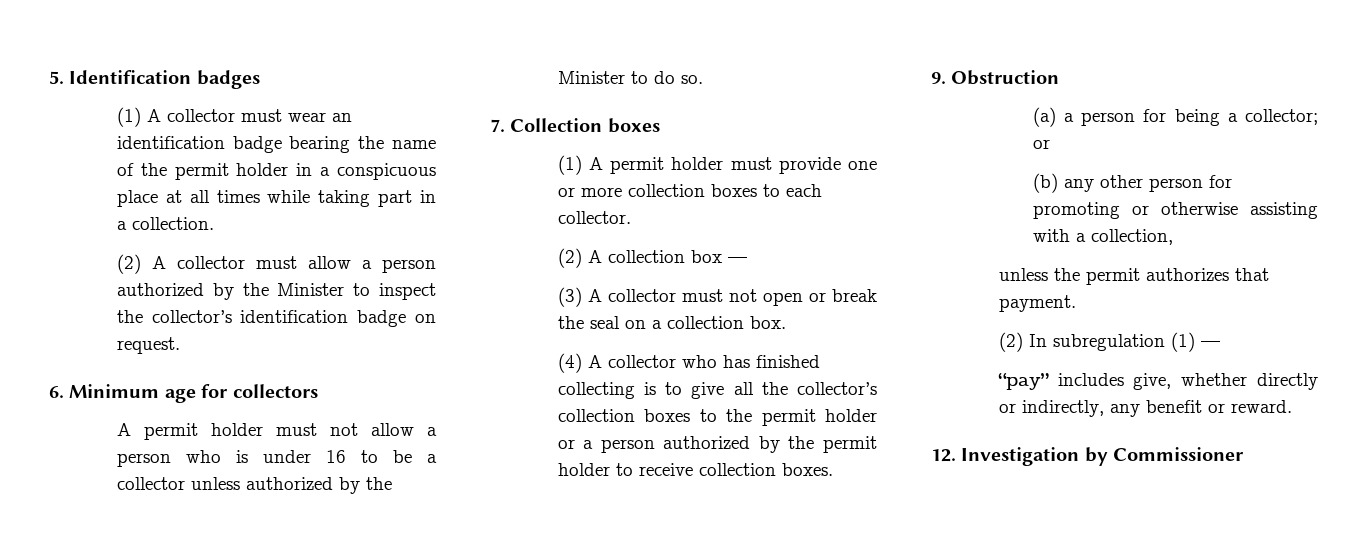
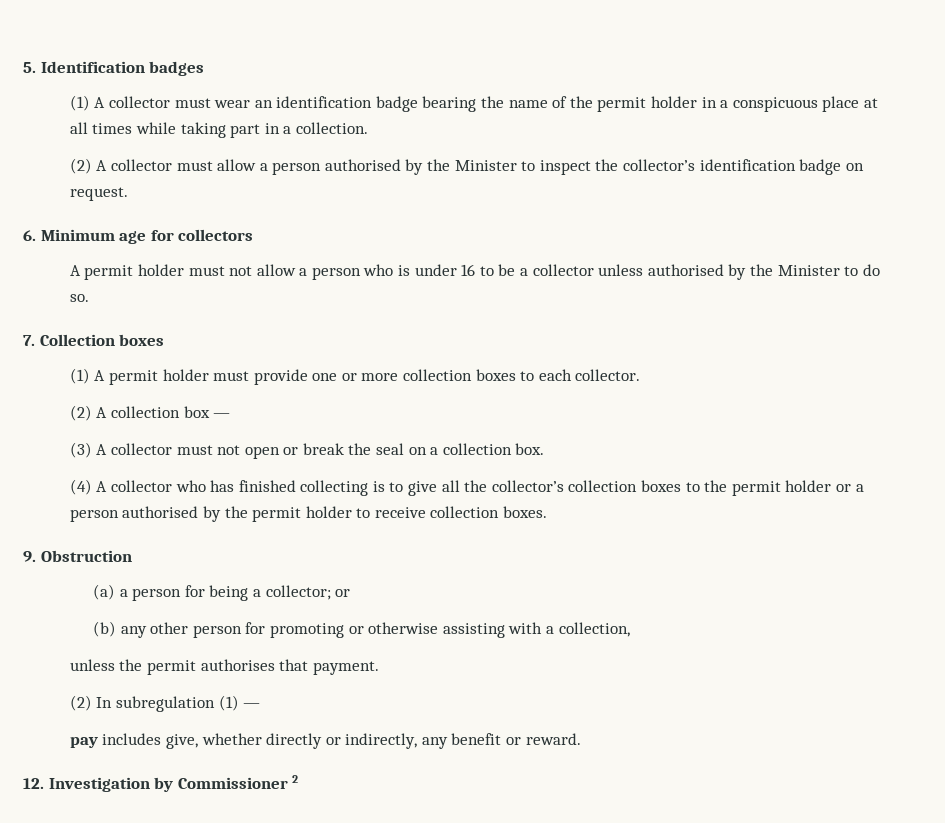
[116,283,204,296] authorized -> [324,159,401,171] authorised
[245,477,333,490] authorized -> [647,264,724,276] authorised
[663,436,751,449] authorized -> [122,506,199,518] authorised
[1145,268,1229,281] authorizes -> [200,659,275,671] authorises
[997,373,1049,390] “pay” -> [69,737,98,748] pay
(1245, 454) none -> [292,775,299,783] 2

